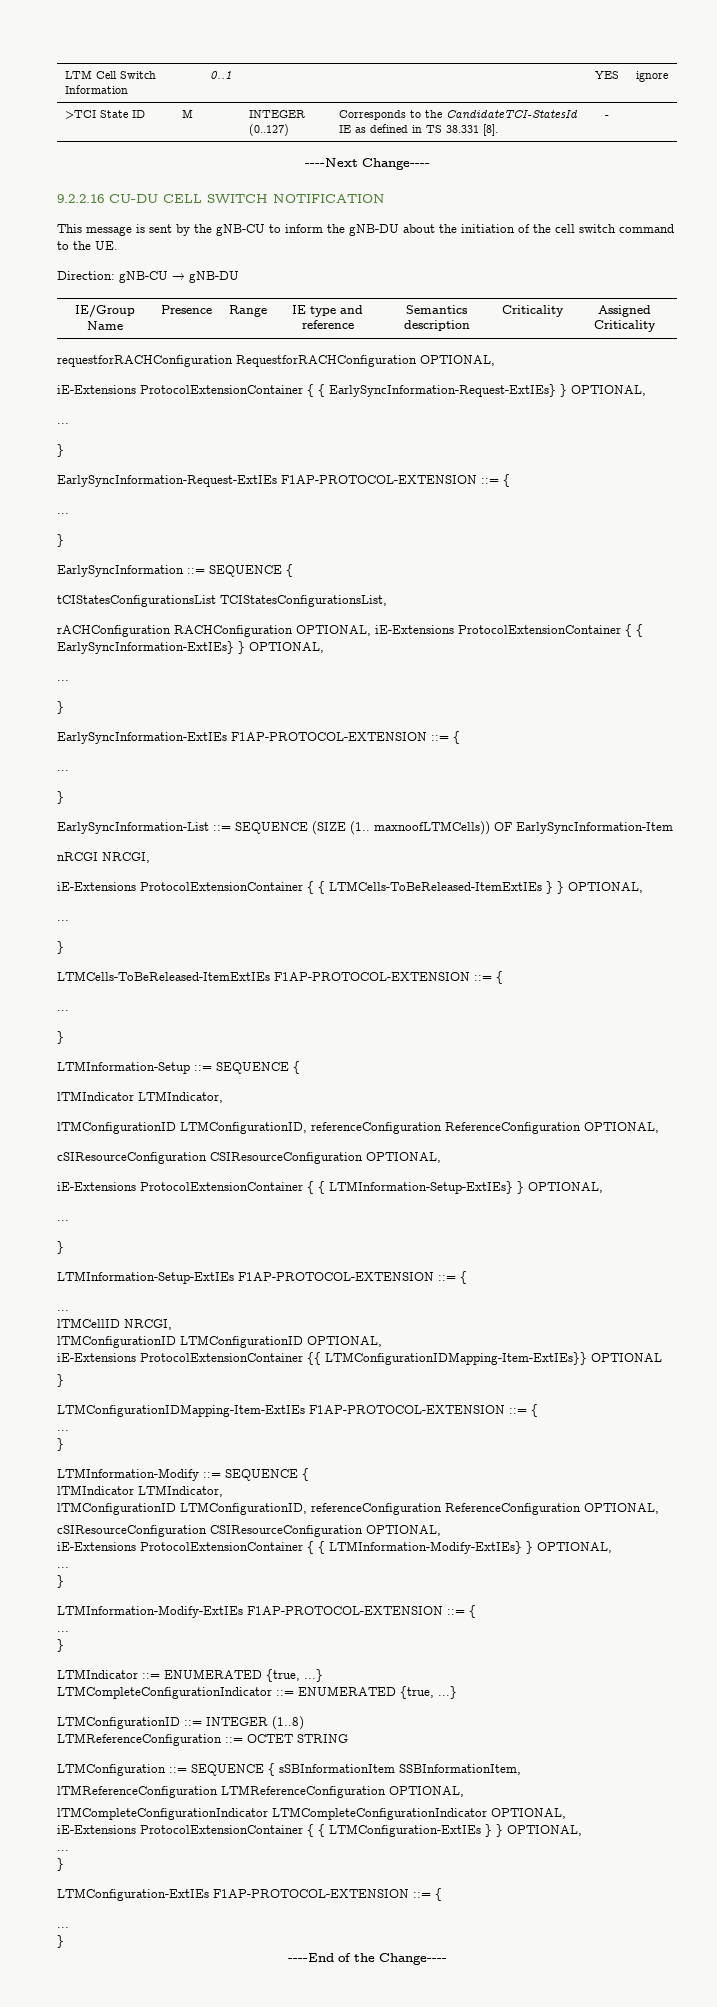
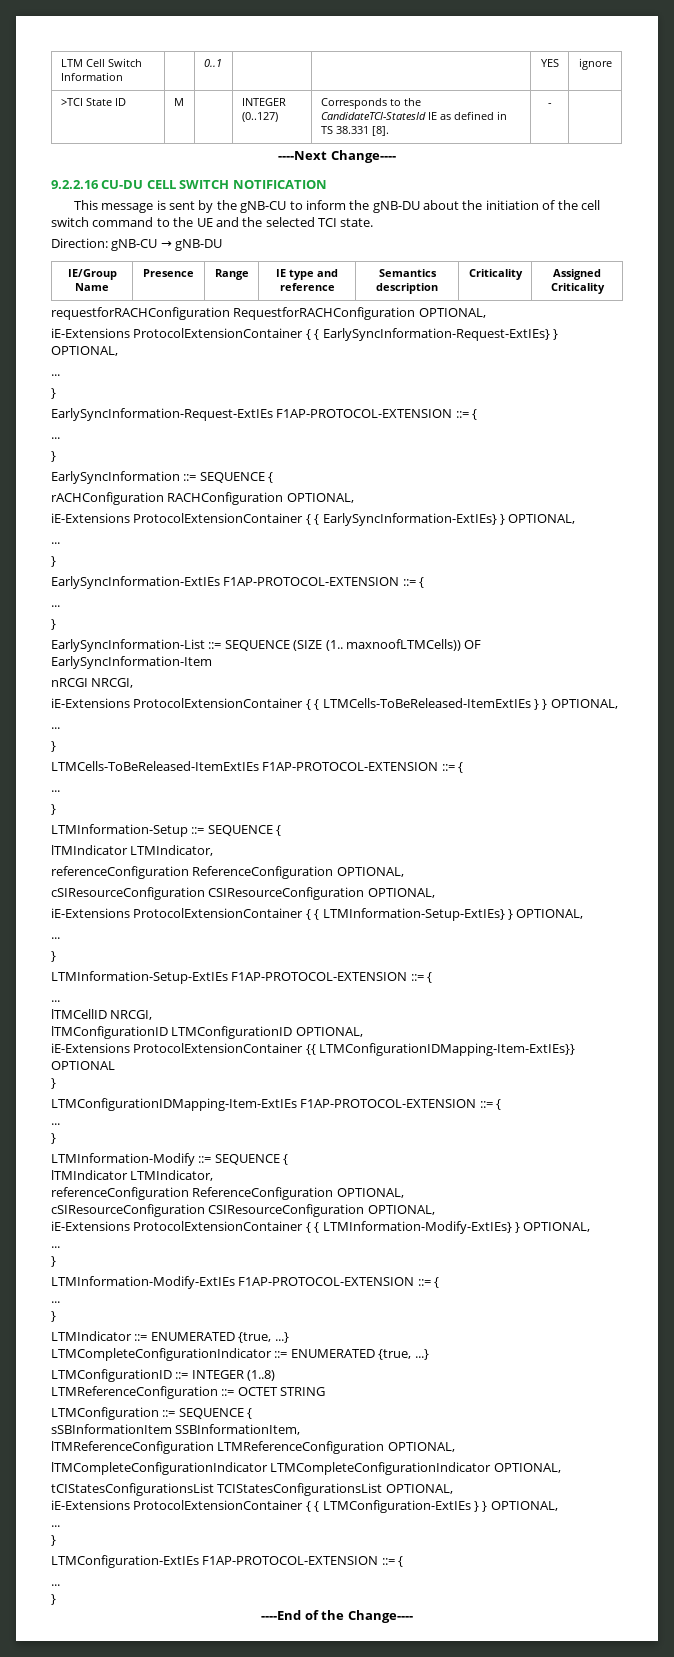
[95,241,118,250] UE. -> [196,217,374,227] UE and the selected TCI state.
[57,595,387,607] // tCIStatesConfigurationsList TCIStatesConfigurationsList, -> (274, 477) none
(371, 630) none -> (354, 498) //
[57,1121,307,1134] lTMConfigurationID LTMConfigurationID, -> (214, 850) none
[57,1502,307,1515] lTMConfigurationID LTMConfigurationID, -> (214, 1175) none
(275, 1769) none -> (253, 1413) //
(566, 1813) none -> [51,1483,453,1496] // tCIStatesConfigurationsList TCIStatesConfigurationsList OPTIONAL,

